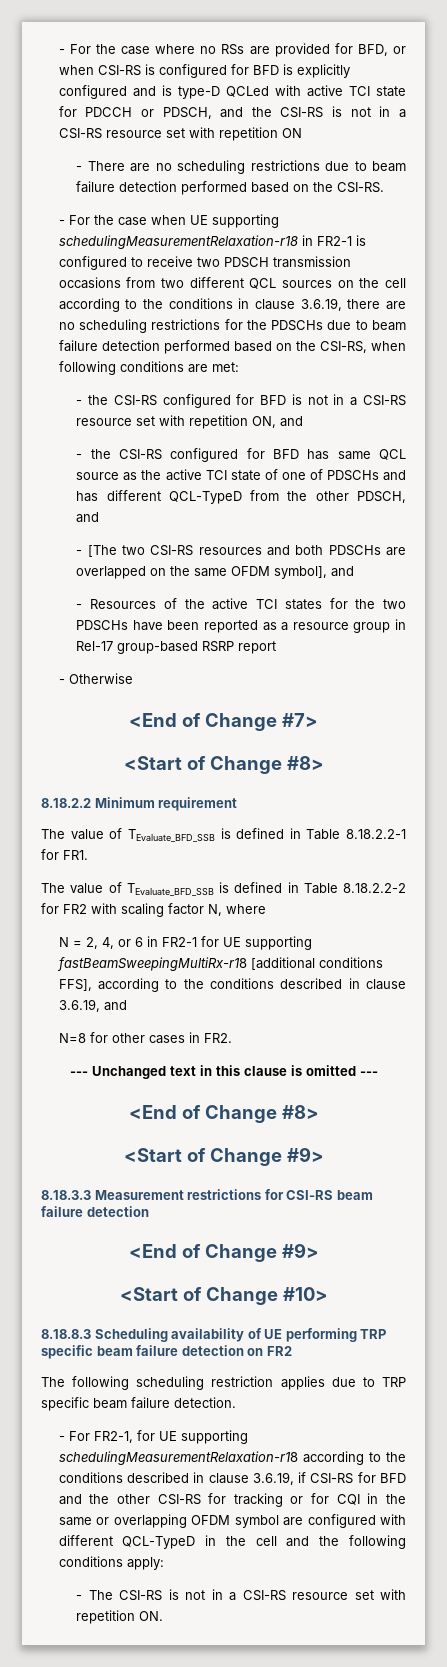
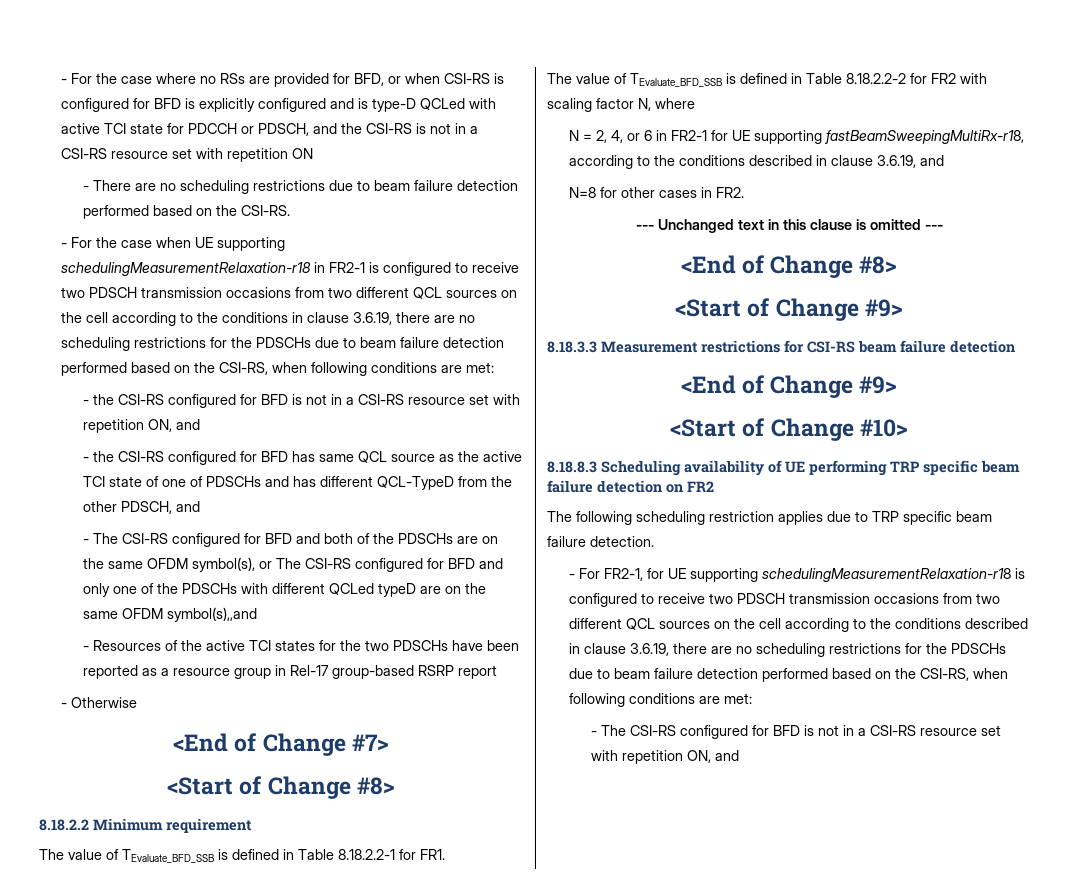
[87,545,324,557] [The two CSI-RS resources and both -> [93,533,395,547] The CSI-RS configured for BFD and both of the
[76,566,355,579] overlapped on the same OFDM symbol], and -> [482,536,499,544] [83,557,504,572] [83,583,487,597] [83,607,258,622] on the same OFDM symbol(s), or The CSI-RS configured for BFD and only one of the PDSCHs with different QCLed typeD are on the same OFDM symbol(s),,and
[56,957,383,971] [58,979,92,991] fastBeamSweepingMultiRx-r18 [additional conditions FFS], -> [825,130,1025,144] fastBeamSweepingMultiRx-r18,
[302,1451,406,1465] [58,1472,407,1485] [58,1493,406,1507] [58,1514,406,1528] [58,1535,406,1549] [58,1556,164,1570] [76,1589,406,1601] [76,1610,164,1624] according to the conditions described in clause 3.6.19, if CSI-RS for BFD and the other CSI-RS for tracking or for CQI in the same or overlapping OFDM symbol are configured with different QCL-TypeD in the cell and the following conditions apply: // - The CSI-RS is not in a CSI-RS resource set with repetition ON. -> [1015,568,1026,579] [569,593,1001,607] [569,618,1029,632] [569,643,1007,657] [569,668,1009,682] [569,693,753,707] [591,725,1002,739] [591,750,740,764] is configured to receive two PDSCH transmission occasions from two different QCL sources on the cell according to the conditions described in clause 3.6.19, there are no scheduling restrictions for the PDSCHs due to beam failure detection performed based on the CSI-RS, when following conditions are met: // - The CSI-RS configured for BFD is not in a CSI-RS resource set with repetition ON, and

